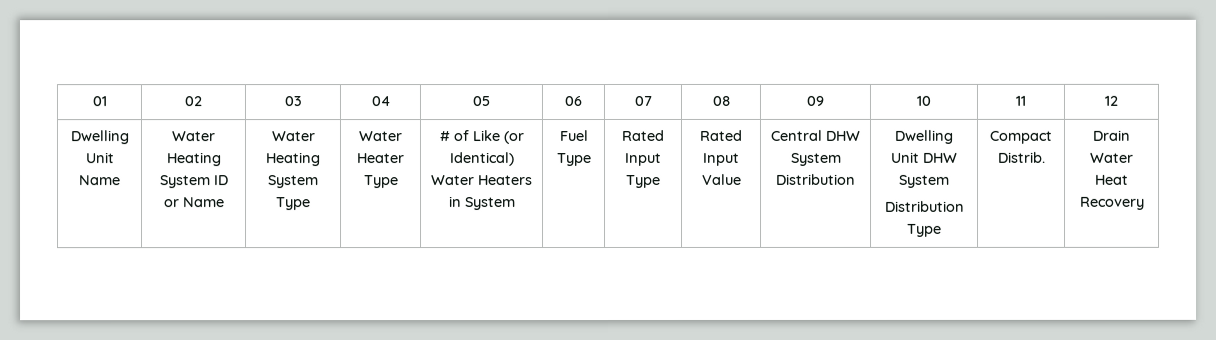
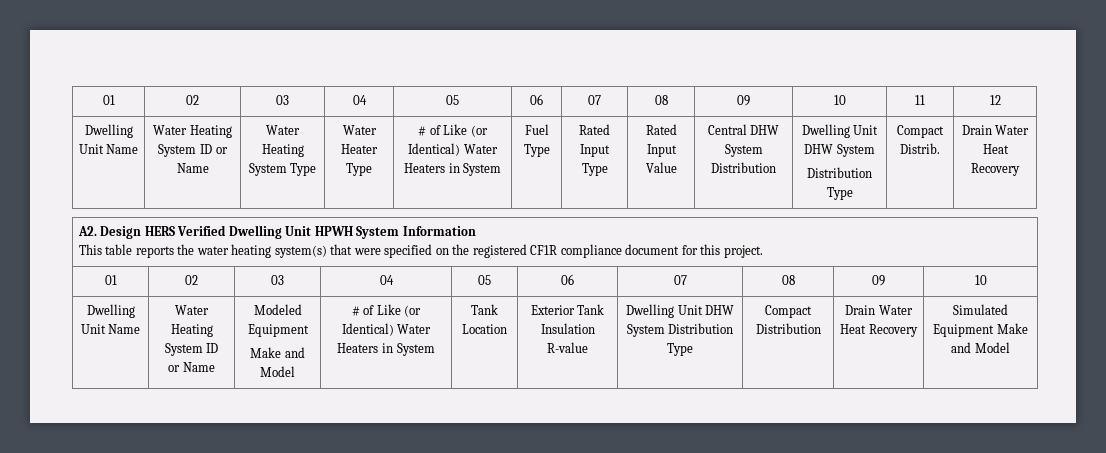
(1145, 203) none -> [77,225,476,239] [78,244,763,258] [104,275,117,285] [185,275,198,285] [271,275,284,285] [379,275,394,285] [478,275,491,285] [561,274,574,285] [673,275,687,285] [781,275,795,285] [872,275,885,286] [974,275,987,285] [86,304,135,318] [80,324,141,334] [175,305,209,315] [170,324,213,337] [164,343,219,356] [168,362,215,372] [253,304,302,315] [247,324,309,337] [250,347,305,358] [260,366,295,377] [351,304,422,317] [341,323,432,336] [337,343,435,356] [471,304,498,315] [462,324,507,334] [530,304,605,315] [540,323,595,334] [547,342,588,353] [625,304,735,318] [626,323,734,337] [667,343,693,356] [765,305,812,318] [755,323,821,334] [845,305,913,315] [840,324,918,337] [953,304,1008,315] [933,323,1028,337] [951,342,1010,353] // A2. Design HERS Verified Dwelling Unit HPWH System Information // This table reports the water heating system(s) that were specified on the registered CF1R compliance document for this project. // 01 | 02 | 03 | 04 | 05 | 06 | 07 | 08 | 09 | 10 // Dwelling Unit Name | Water Heating System ID // or Name | Modeled Equipment // Make and Model | # of Like (or Identical) Water Heaters in System | Tank Location | Exterior Tank Insulation R-value | Dwelling Unit DHW System Distribution Type | Compact Distribution | Drain Water Heat Recovery | Simulated Equipment Make and Model

